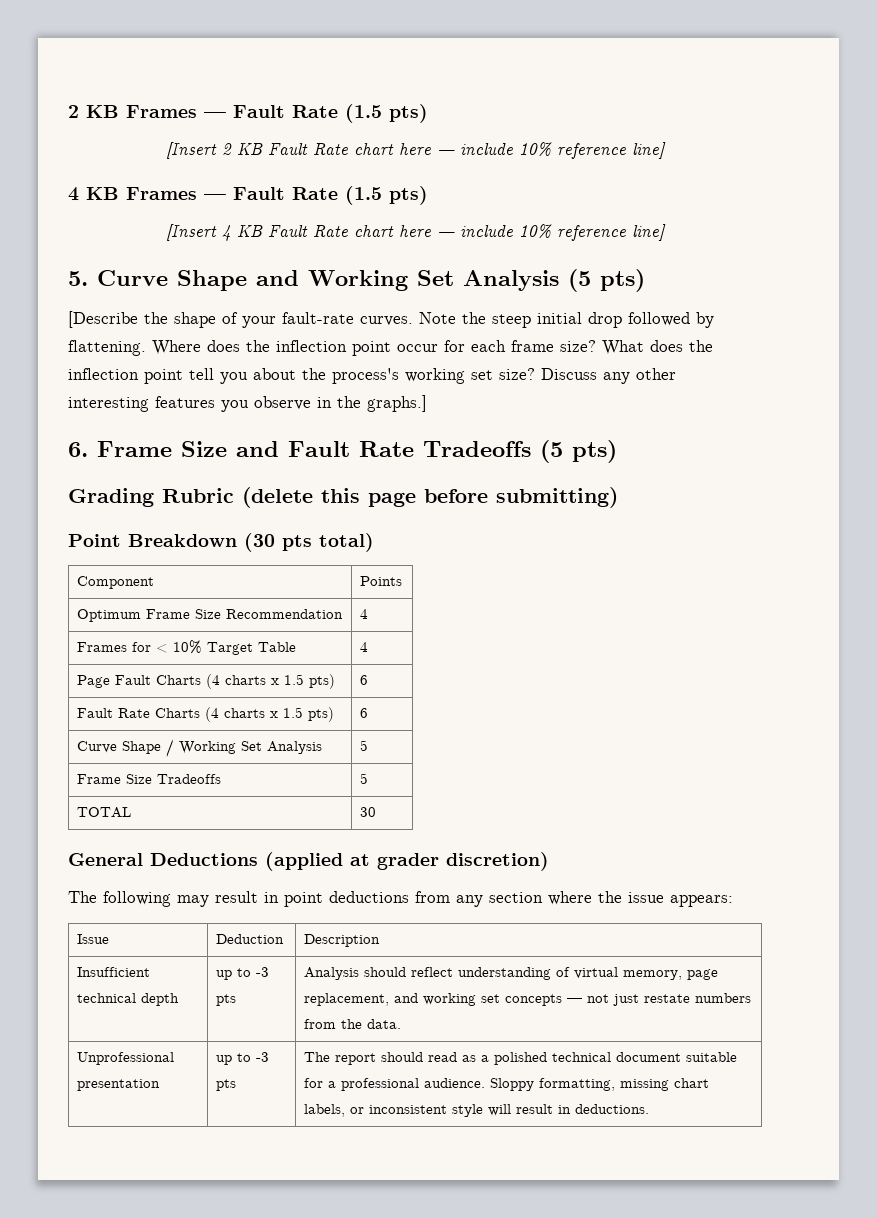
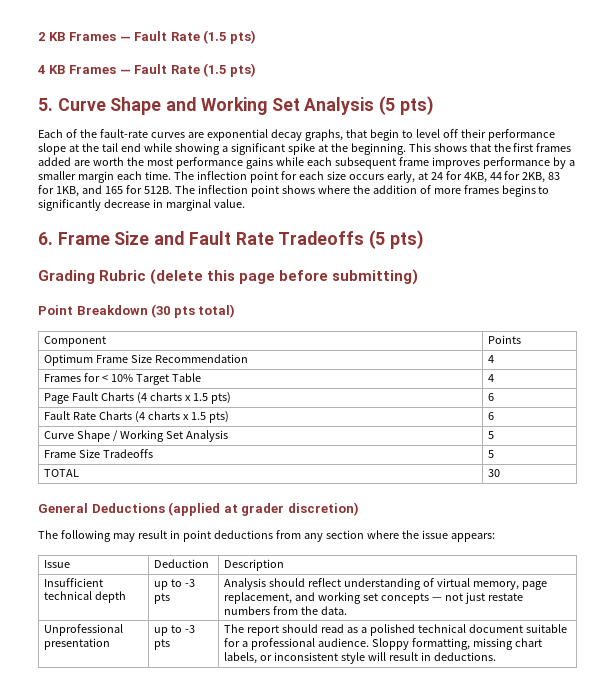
[166,142,666,159] // [Insert 2 KB Fault Rate chart here — include 10% reference line] -> (256, 37) none
[166,224,666,241] // [Insert 4 KB Fault Rate chart here — include 10% reference line] -> (256, 70) none
[68,311,714,328] [68,340,438,356] [Describe the shape of your fault-rate curves. Note the steep initial drop followed by flattening. Where does the inflection point occur -> [38,129,555,141] [38,143,572,155] [38,157,575,169] [38,171,278,183] Each of the fault-rate curves are exponential decay graphs, that begin to level off their performance slope at the tail end while showing a significant spike at the beginning. This shows that the first frames added are worth the most performance gains while each subsequent frame improves performance by a smaller margin each time. The inflection point
[511,340,713,355] [68,368,676,384] [68,395,427,412] frame size? What does the inflection point tell you about the process's working set size? Discuss any other interesting features you observe in the graphs.] -> [326,171,561,183] [38,185,550,197] [38,199,245,211] size occurs early, at 24 for 4KB, 44 for 2KB, 83 for 1KB, and 165 for 512B. The inflection point shows where the addition of more frames begins to significantly decrease in marginal value.

